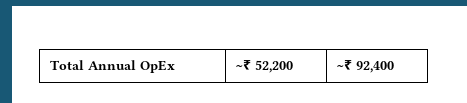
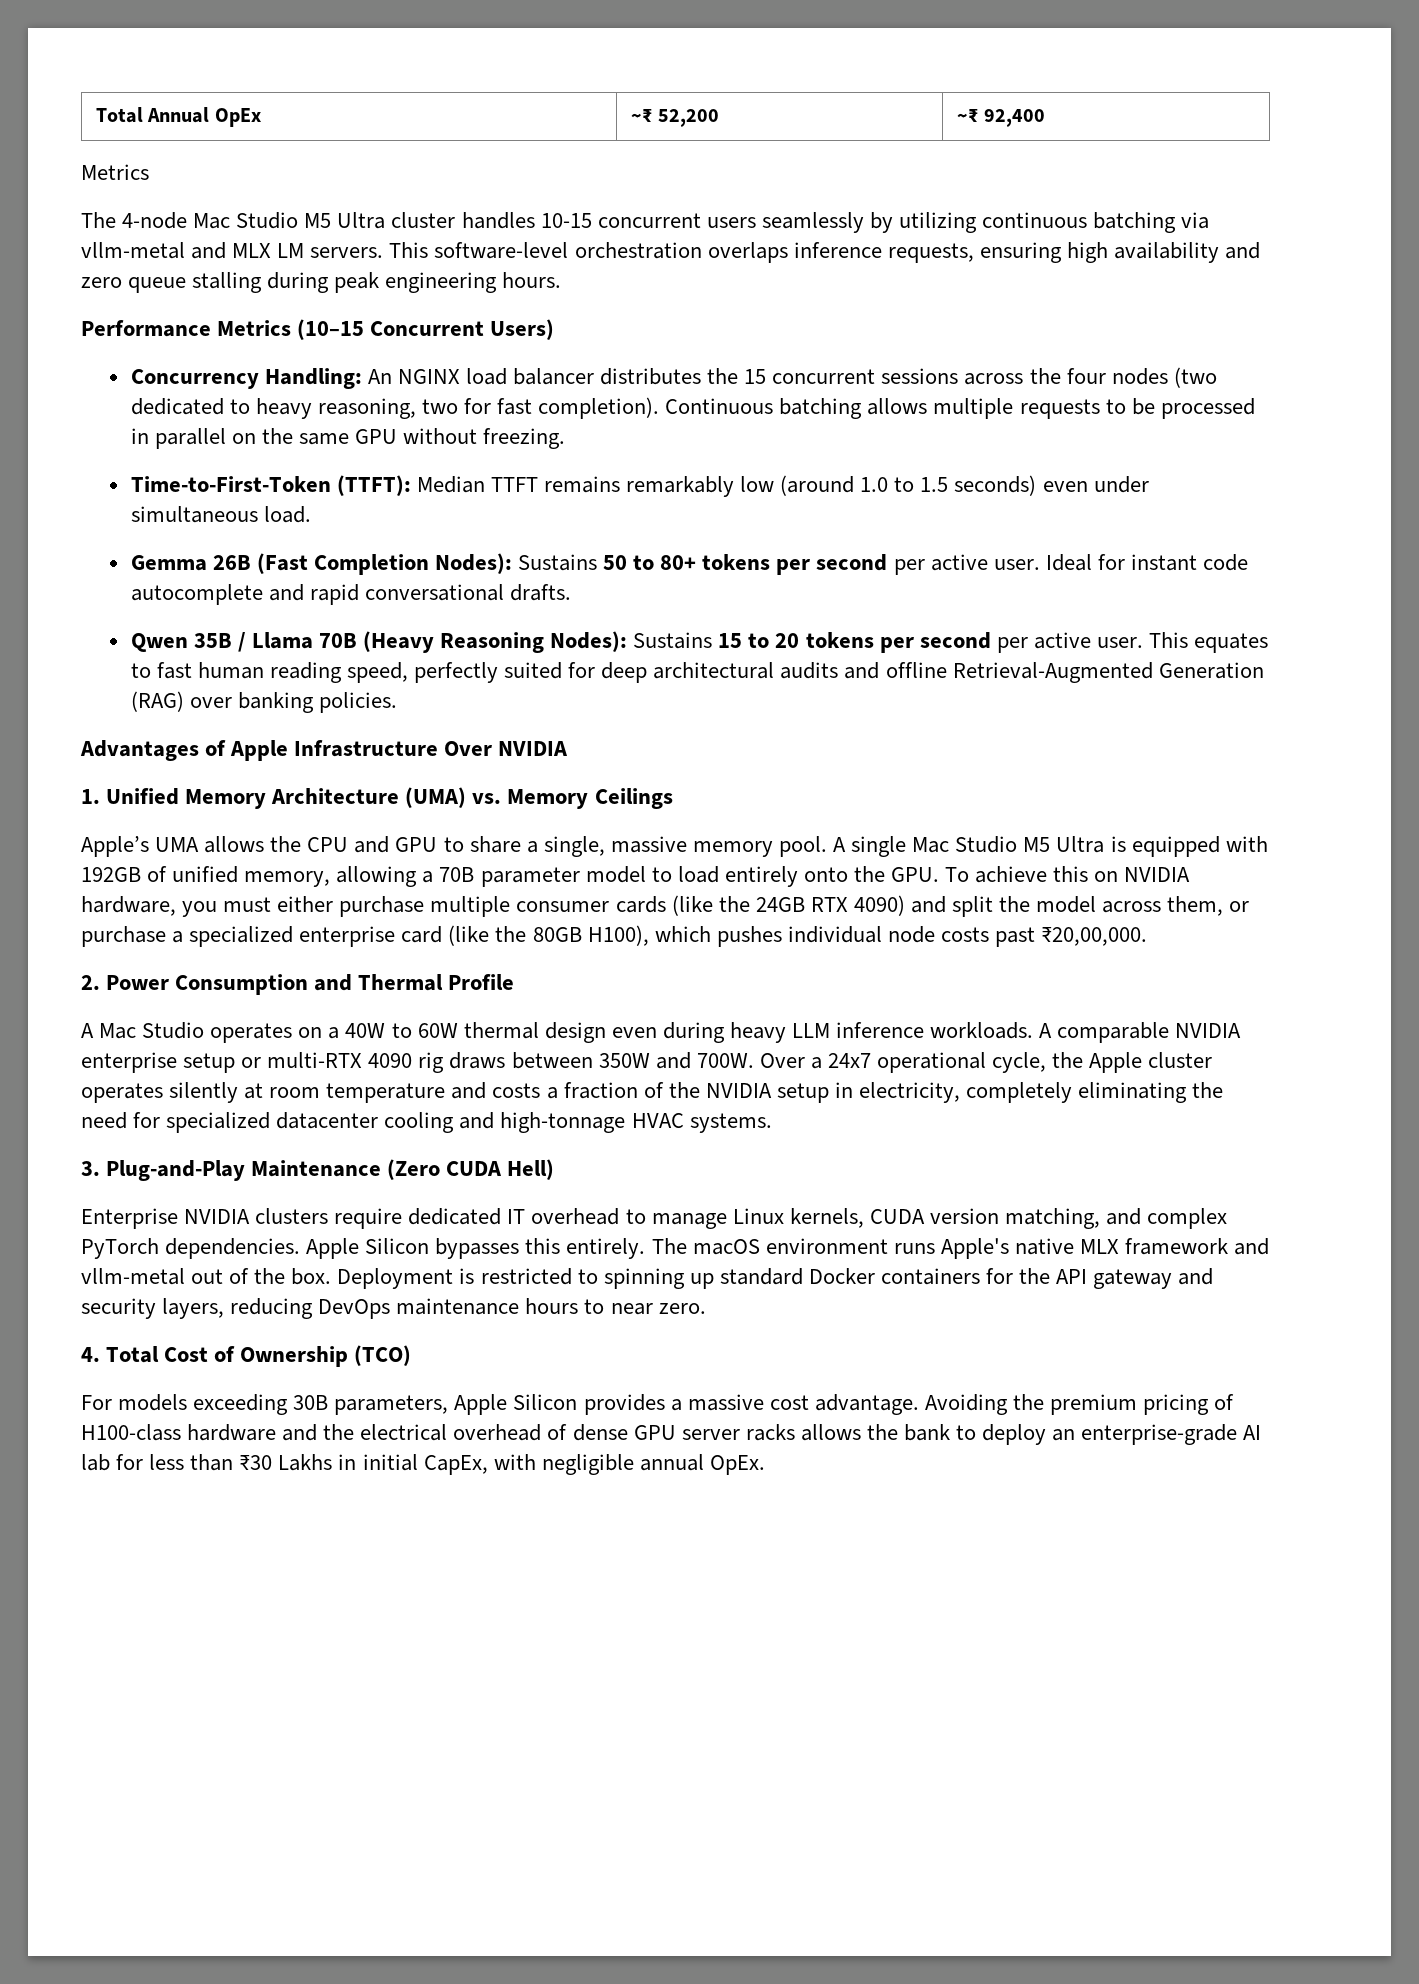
(395, 67) none -> [81,164,149,180] [81,212,1210,233] [81,242,1261,263] [81,272,562,293] [81,319,555,340] [130,367,1217,389] [130,397,1255,419] [130,428,566,449] [130,475,1149,497] [130,506,311,523] [130,553,1248,575] [130,584,571,605] [130,631,1269,653] [130,662,1264,683] [130,691,397,713] [80,740,569,761] [81,787,673,809] [81,836,1268,857] [81,866,1191,887] [81,895,1250,917] [81,925,1148,947] [81,974,515,995] [81,1022,1242,1043] [81,1052,1213,1073] [81,1082,1224,1103] [81,1112,772,1133] [81,1159,555,1181] [81,1208,1228,1229] [81,1238,1270,1259] [81,1268,1214,1289] [81,1298,706,1319] [81,1345,412,1367] [81,1394,1235,1415] [81,1424,1262,1445] [81,1454,765,1475] // Metrics // The 4-node Mac Studio M5 Ultra cluster handles 10-15 concurrent users seamlessly by utilizing continuous batching via vllm-metal and MLX LM servers. This software-level orchestration overlaps inference requests, ensuring high availability and zero queue stalling during peak engineering hours. // Performance Metrics (10–15 Concurrent Users) // Concurrency Handling: An NGINX load balancer distributes the 15 concurrent sessions across the four nodes (two dedicated to heavy reasoning, two for fast completion). Continuous batching allows multiple requests to be processed in parallel on the same GPU without freezing. // Time-to-First-Token (TTFT): Median TTFT remains remarkably low (around 1.0 to 1.5 seconds) even under simultaneous load. // Gemma 26B (Fast Completion Nodes): Sustains 50 to 80+ tokens per second per active user. Ideal for instant code autocomplete and rapid conversational drafts. // Qwen 35B / Llama 70B (Heavy Reasoning Nodes): Sustains 15 to 20 tokens per second per active user. This equates to fast human reading speed, perfectly suited for deep architectural audits and offline Retrieval-Augmented Generation (RAG) over banking policies. // Advantages of Apple Infrastructure Over NVIDIA // 1. Unified Memory Architecture (UMA) vs. Memory Ceilings // Apple’s UMA allows the CPU and GPU to share a single, massive memory pool. A single Mac Studio M5 Ultra is equipped with 192GB of unified memory, allowing a 70B parameter model to load entirely onto the GPU. To achieve this on NVIDIA hardware, you must either purchase multiple consumer cards (like the 24GB RTX 4090) and split the model across them, or purchase a specialized enterprise card (like the 80GB H100), which pushes individual node costs past ₹20,00,000. // 2. Power Consumption and Thermal Profile // A Mac Studio operates on a 40W to 60W thermal design even during heavy LLM inference workloads. A comparable NVIDIA enterprise setup or multi-RTX 4090 rig draws between 350W and 700W. Over a 24x7 operational cycle, the Apple cluster operates silently at room temperature and costs a fraction of the NVIDIA setup in electricity, completely eliminating the need for specialized datacenter cooling and high-tonnage HVAC systems. // 3. Plug-and-Play Maintenance (Zero CUDA Hell) // Enterprise NVIDIA clusters require dedicated IT overhead to manage Linux kernels, CUDA version matching, and complex PyTorch dependencies. Apple Silicon bypasses this entirely. The macOS environment runs Apple's native MLX framework and vllm-metal out of the box. Deployment is restricted to spinning up standard Docker containers for the API gateway and security layers, reducing DevOps maintenance hours to near zero. // 4. Total Cost of Ownership (TCO) // For models exceeding 30B parameters, Apple Silicon provides a massive cost advantage. Avoiding the premium pricing of H100-class hardware and the electrical overhead of dense GPU server racks allows the bank to deploy an enterprise-grade AI lab for less than ₹30 Lakhs in initial CapEx, with negligible annual OpEx.

